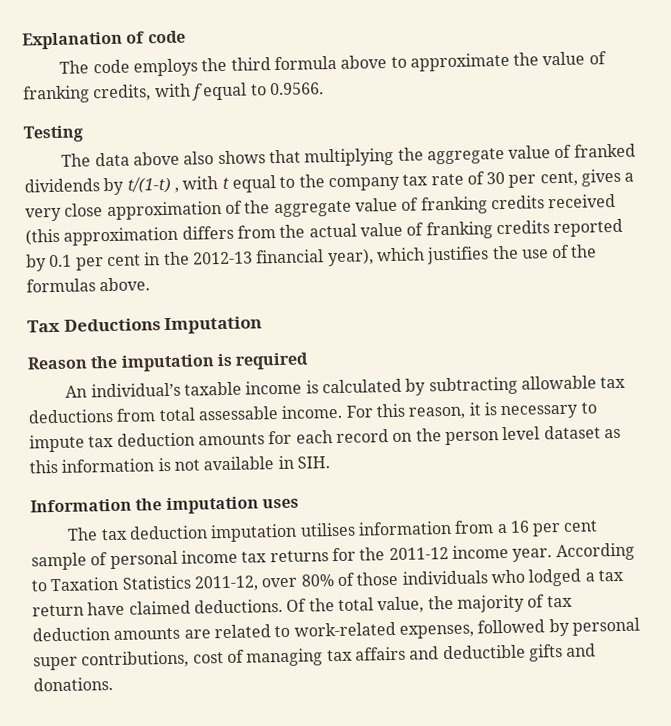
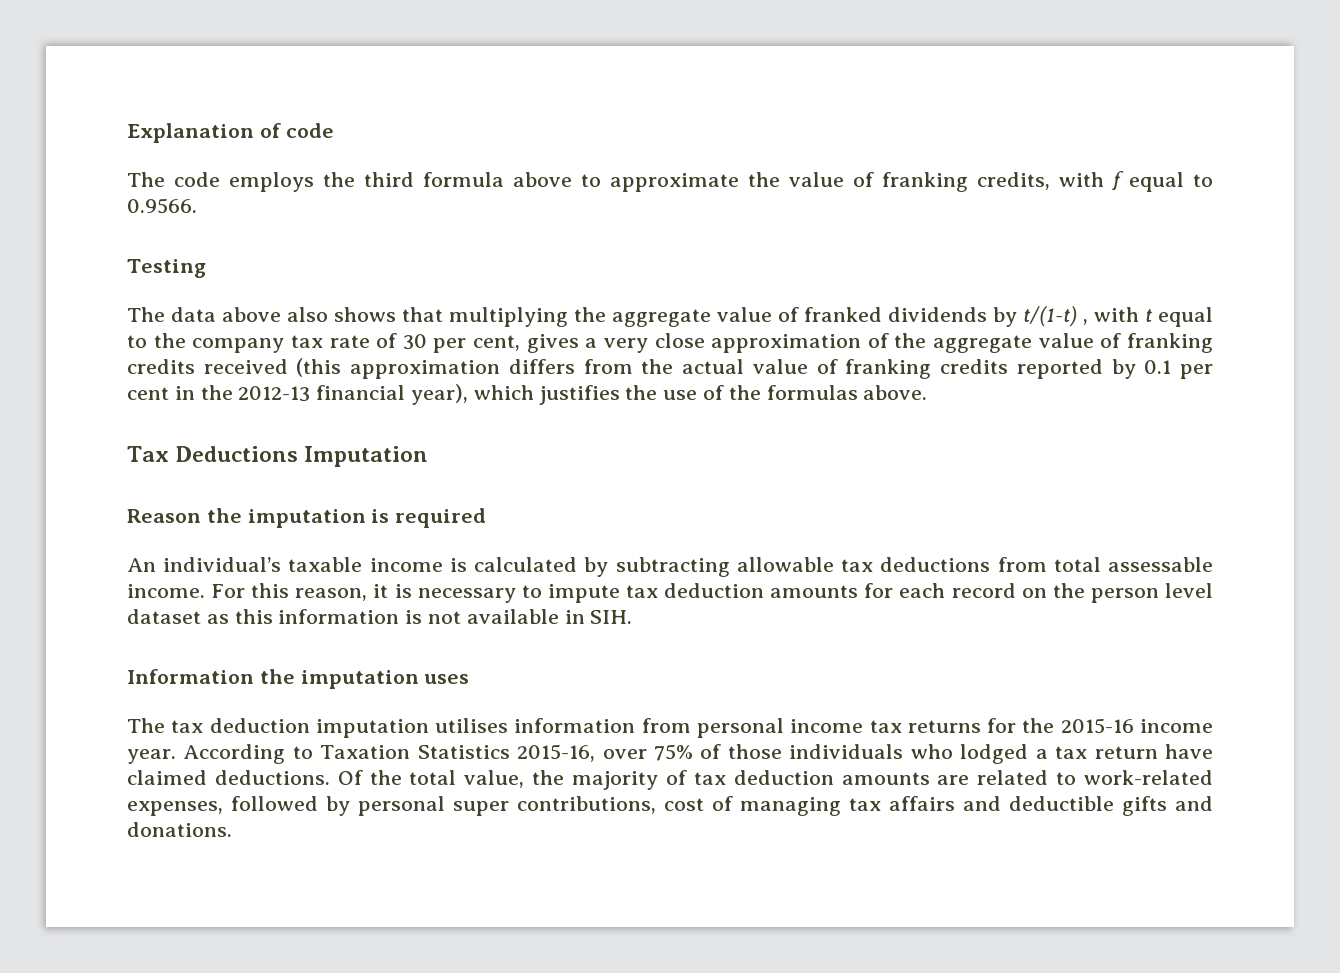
[496,520,599,537] [31,552,109,571] a 16 per cent sample of -> (691, 725) none
[388,547,449,561] 2011-12 -> [1060,718,1134,734] 2015-16
[193,574,334,592] 2011-12, over 80% -> [517,744,694,762] 2015-16, over 75%

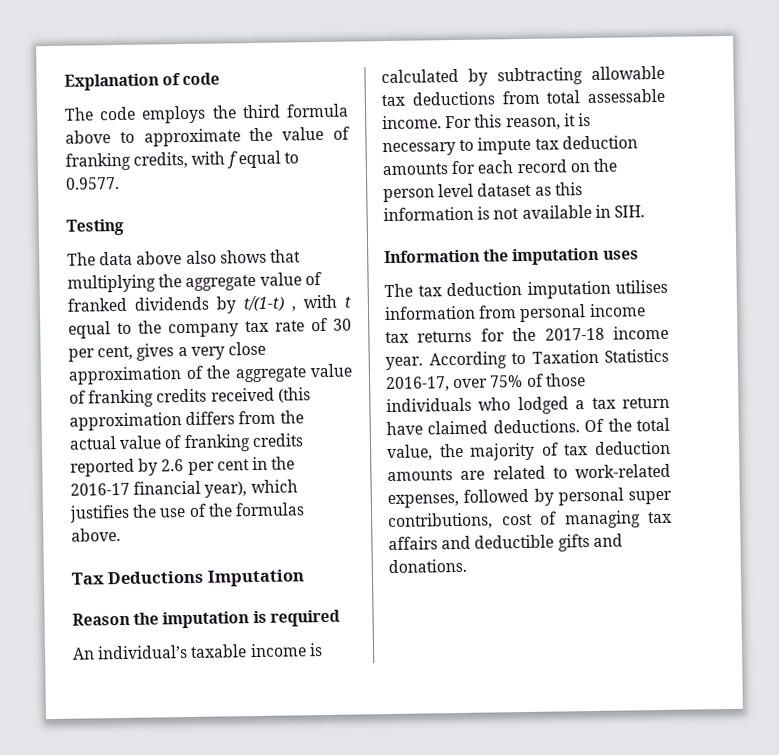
[127,198,197,214] 0.9566. -> [66,176,120,190] 0.9577.
[1144,360,1172,374] 0.1 -> [161,459,185,472] 2.6
[238,386,311,402] 2012-13 -> [70,482,130,496] 2016-17
[1060,718,1134,734] 2015-16 -> [544,327,605,341] 2017-18
[517,744,596,762] 2015-16, -> [385,376,450,393] 2016-17,

